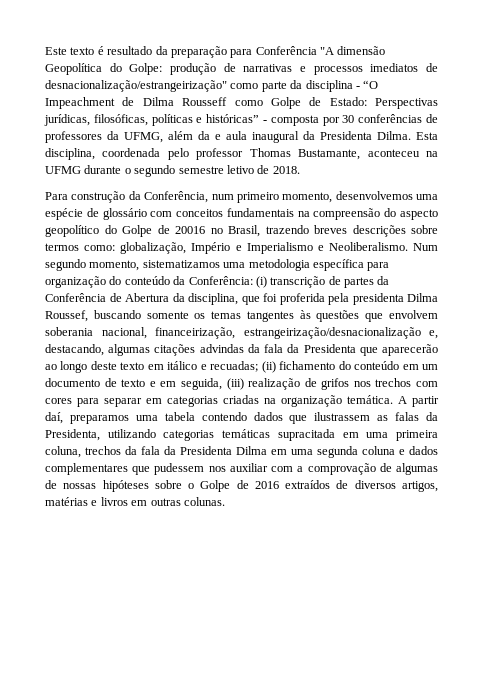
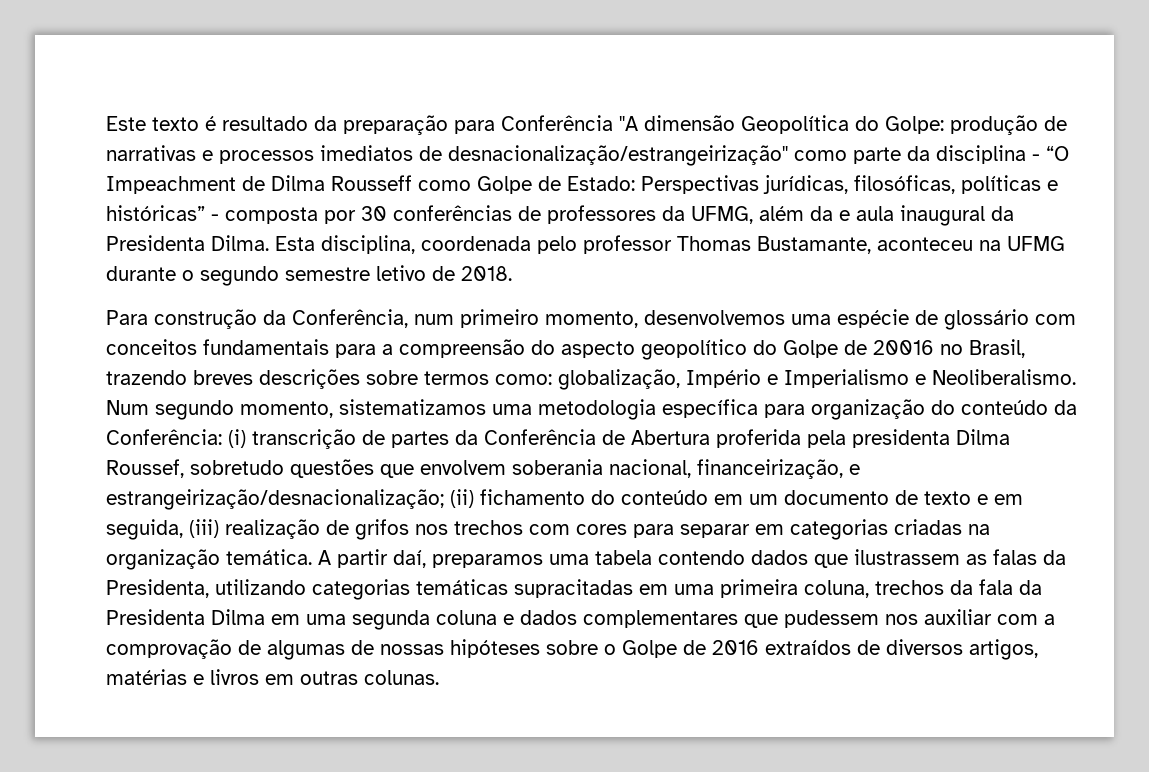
[297,211,310,217] na -> [335,344,393,358] para a
[172,293,277,305] da disciplina, que foi -> (710, 437) none
[93,310,311,322] buscando somente os temas tangentes às -> [190,460,284,475] sobretudo
[243,327,438,339] [45,344,439,356] [45,361,259,373] estrangeirização/desnacionalização e, destacando, algumas citações advindas da fala da Presidenta que aparecerão ao longo deste texto em itálico e recuadas; -> [849,464,860,475] [106,489,444,510] e estrangeirização/desnacionalização;
[277,429,335,441] supracitada -> [514,579,633,598] supracitadas

